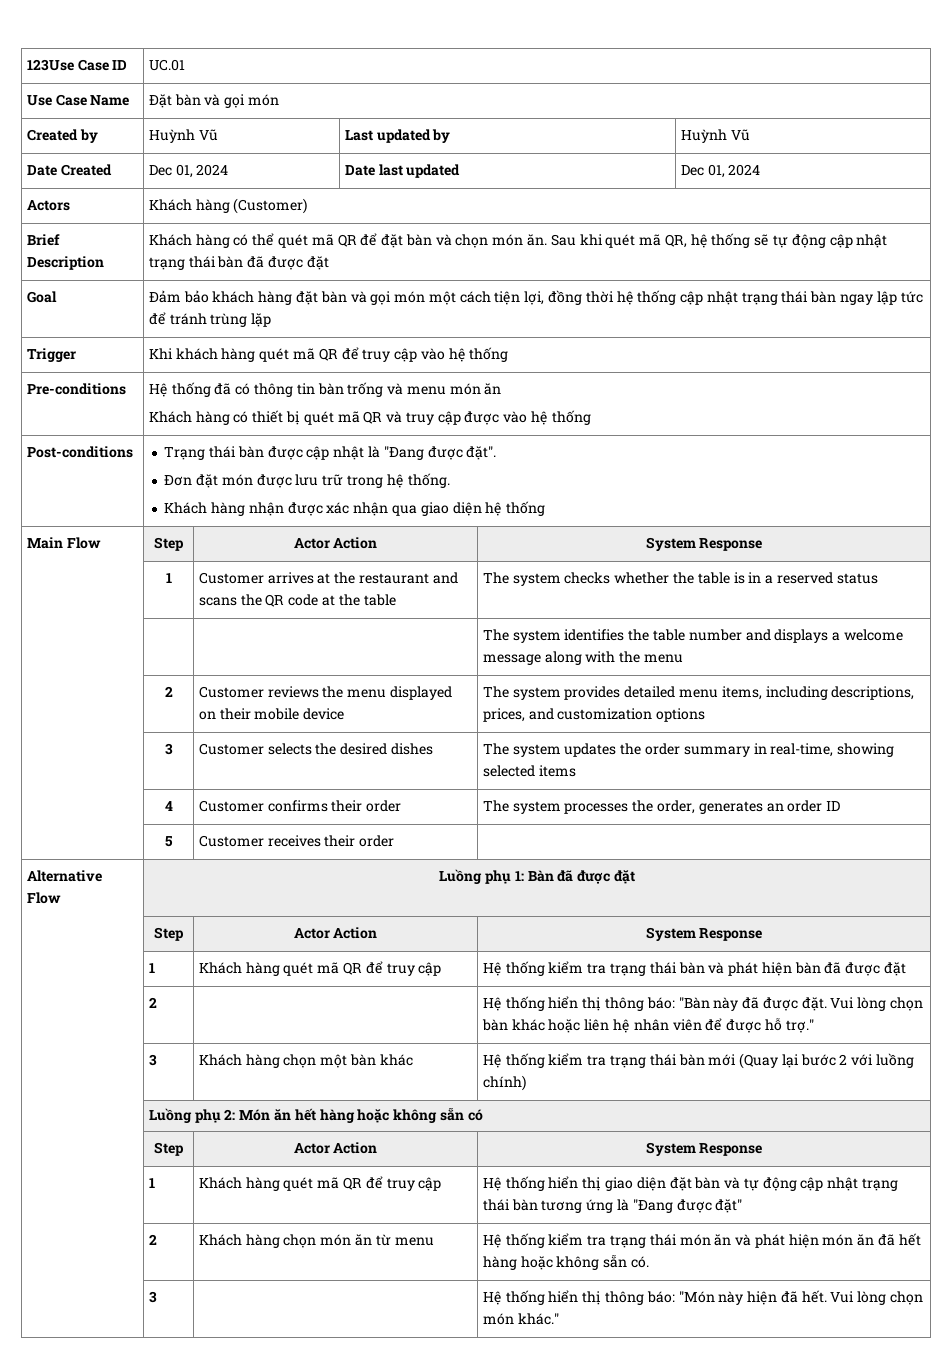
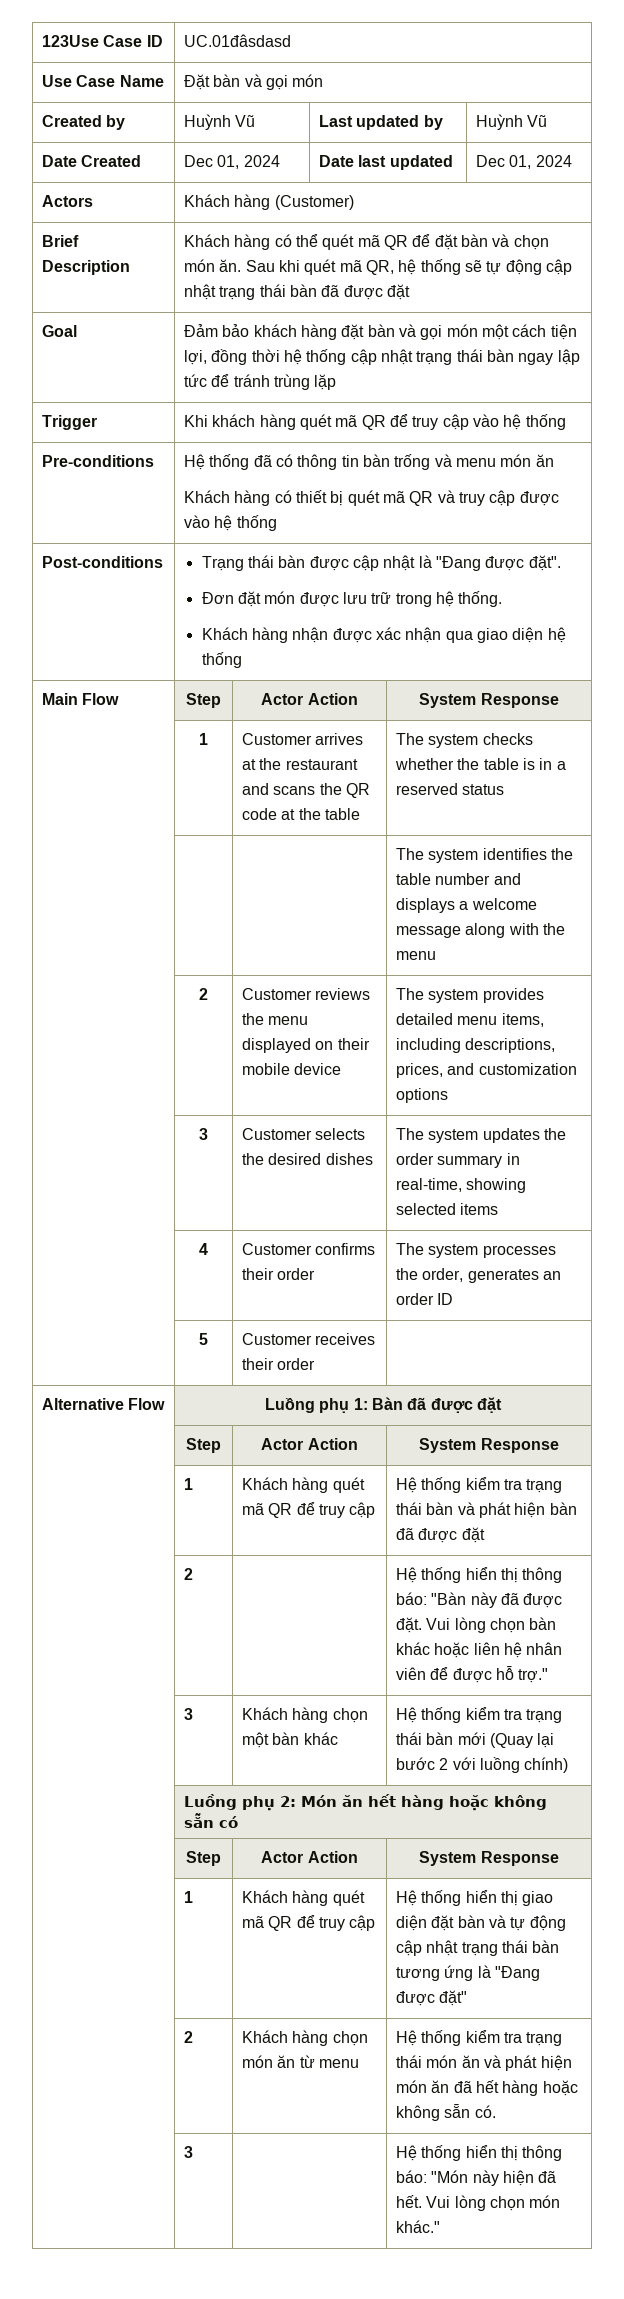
[148,59,185,71] UC.01 -> [184,34,292,47] UC.01đâsdasd

